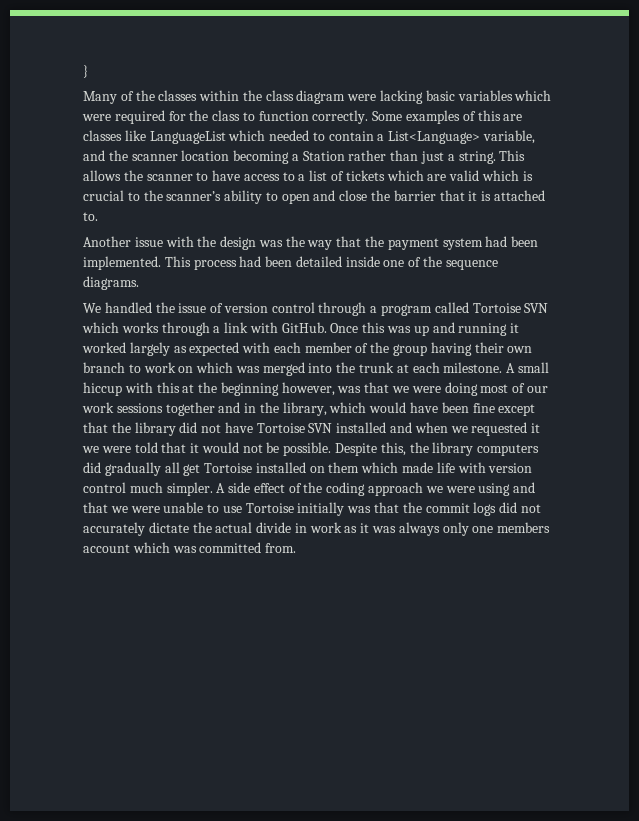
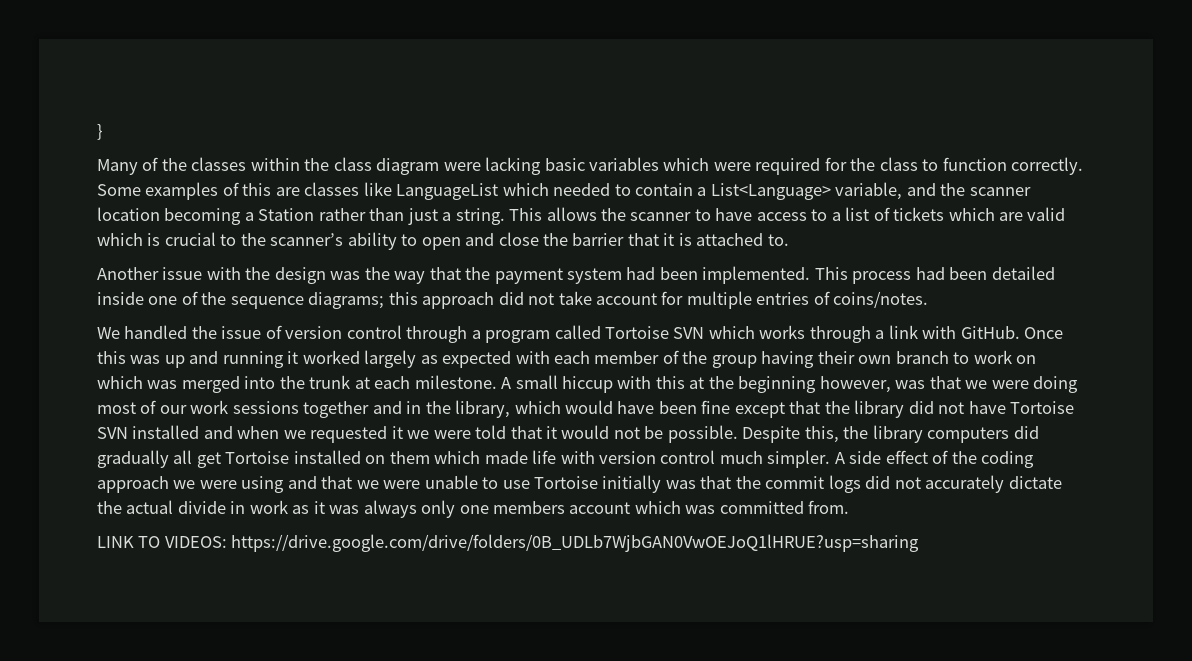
[83,276,139,290] diagrams. -> [308,291,929,309] diagrams; this approach did not take account for multiple entries of coins/notes.
(297, 548) none -> [97,534,920,552] // LINK TO VIDEOS: https://drive.google.com/drive/folders/0B_UDLb7WjbGAN0VwOEJoQ1lHRUE?usp=sharing

